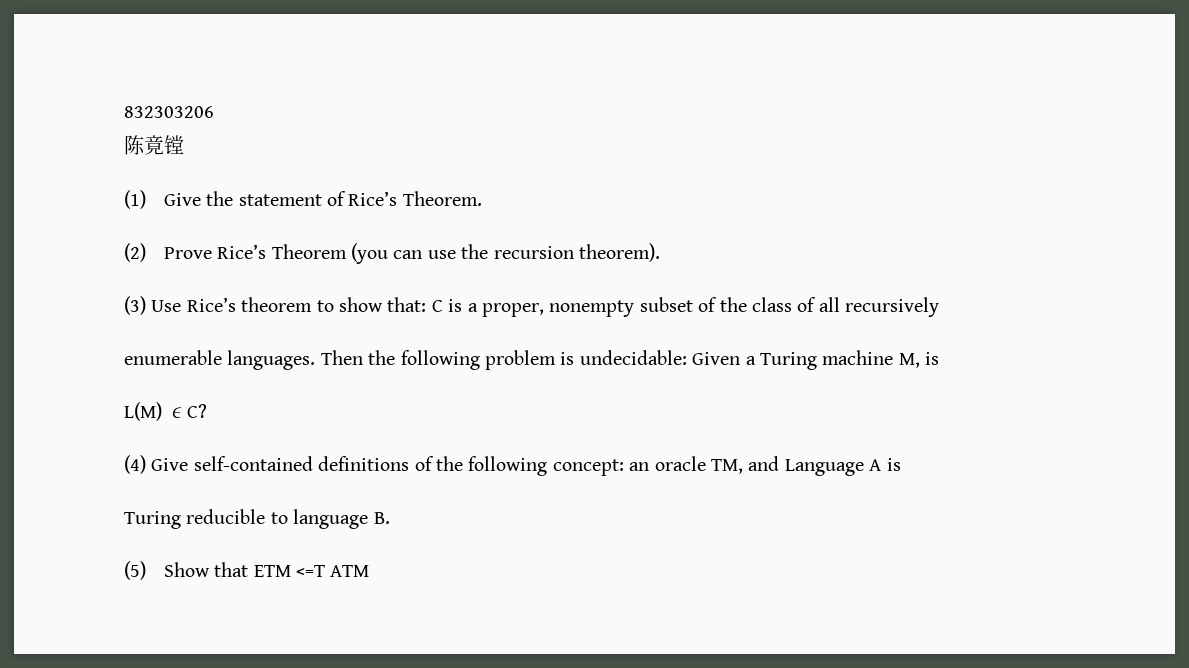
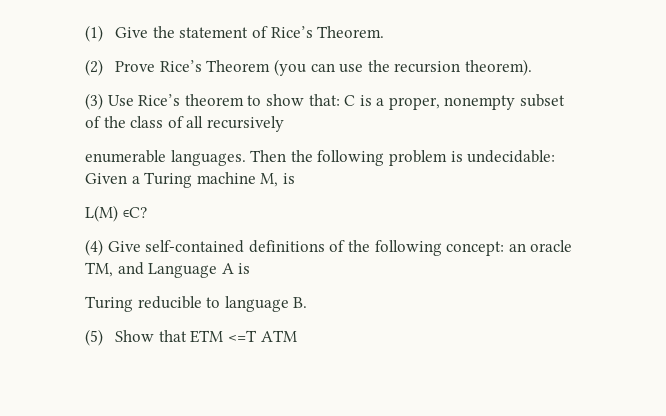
[124,106,214,118] [124,135,184,155] 832303206 // 陈竟镗 // -> (85, 33) none

